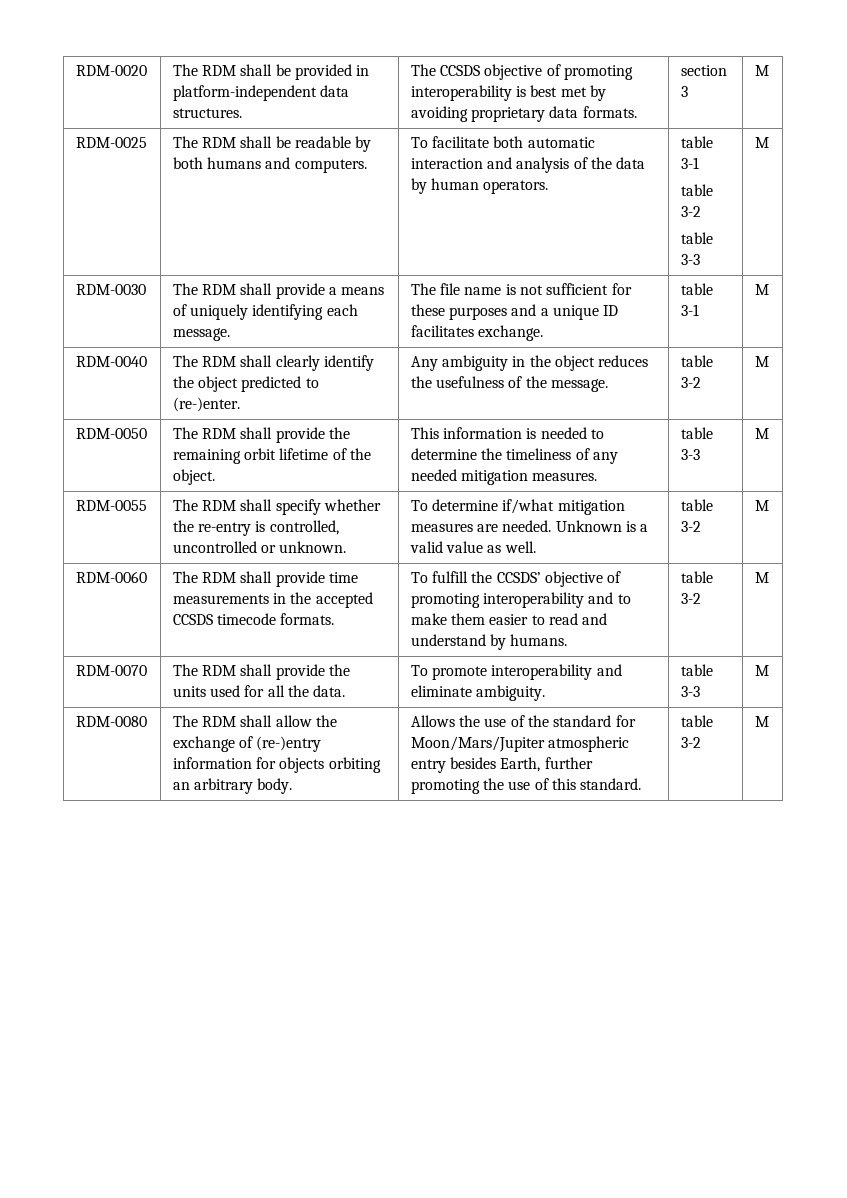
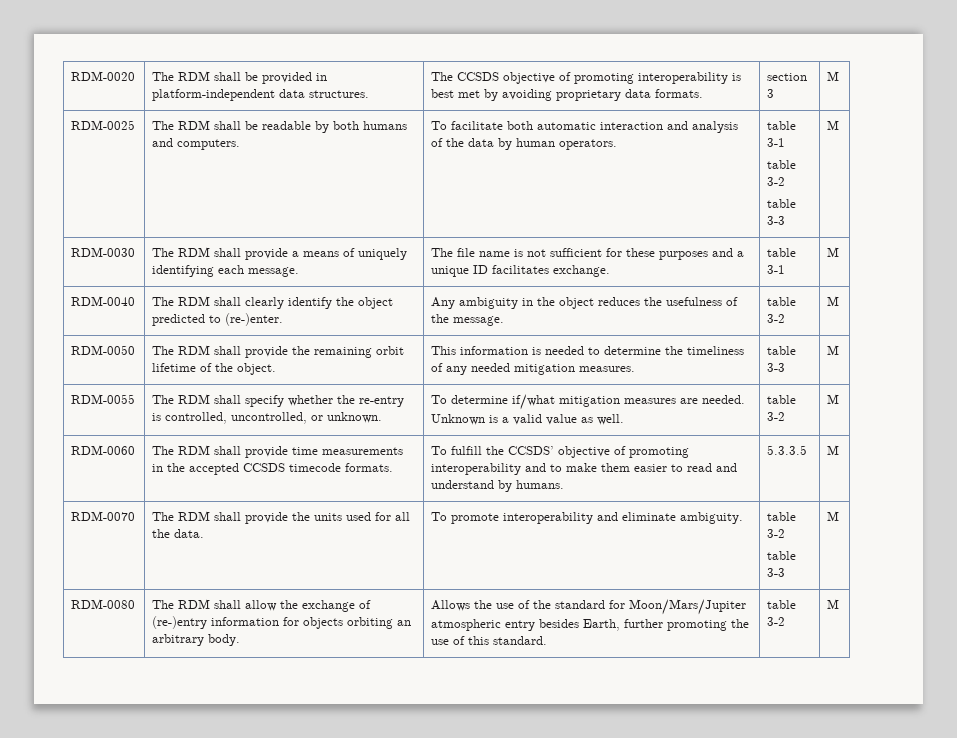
[172,541,257,553] uncontrolled -> [231,412,308,424] uncontrolled,
[680,571,713,583] [680,593,701,604] table 3-2 -> [767,445,808,455] 5.3.3.5
(713, 670) none -> [767,529,786,538] [767,551,797,560] 3-2 // table

